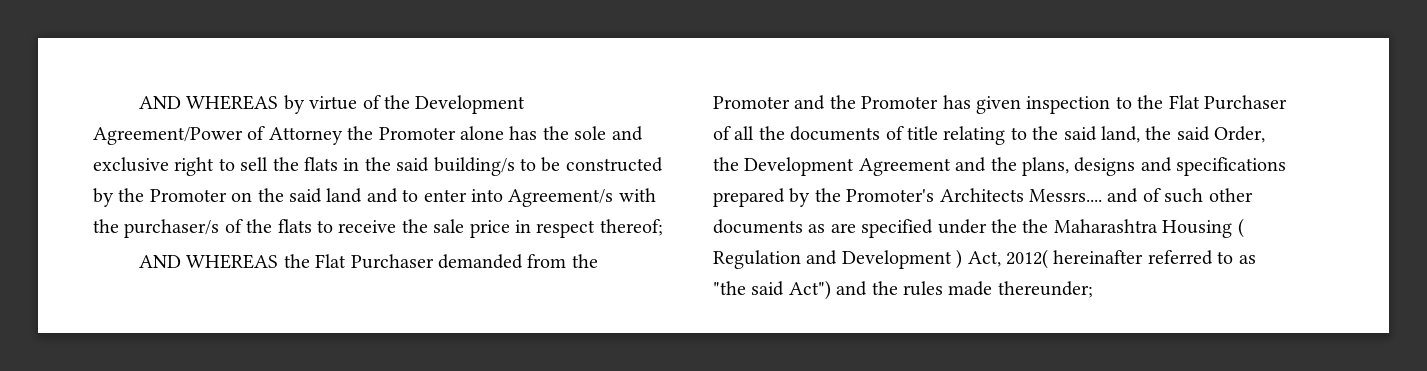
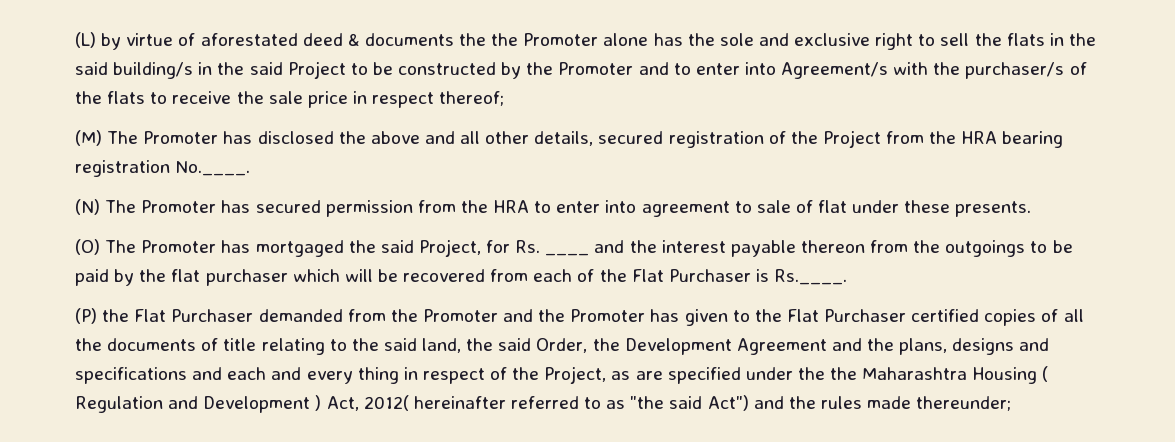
[139,95,279,110] AND WHEREAS -> [75,32,96,48] (L)
[384,95,526,114] [93,126,343,145] the Development Agreement/Power of Attorney -> [200,33,487,46] aforestated deed & documents the
(515, 166) none -> [198,61,346,79] in the said Project
[231,188,363,203] on the said land -> (634, 68) none
[139,254,279,269] AND WHEREAS -> [75,130,1064,148] [75,160,251,177] [75,199,1032,217] [75,239,541,257] [545,253,590,256] [594,240,1073,257] [75,269,848,286] [75,308,97,324] (M) The Promoter has disclosed the above and all other details, secured registration of the Project from the HRA bearing registration No.____. // (N) The Promoter has secured permission from the HRA to enter into agreement to sale of flat under these presents. // (O) The Promoter has mortgaged the said Project, for Rs. ____ and the interest payable thereon from the outgoings to be paid by the flat purchaser which will be recovered from each of the Flat Purchaser is Rs.____. // (P)
[1026,96,1111,114] inspection -> (728, 317) none
(1287, 102) none -> [911,309,1037,326] certified copies
[713,188,1253,207] [713,219,803,234] prepared by the Promoter's Architects Messrs.... and of such other documents -> [192,366,607,384] and each and every thing in respect of the Project,

